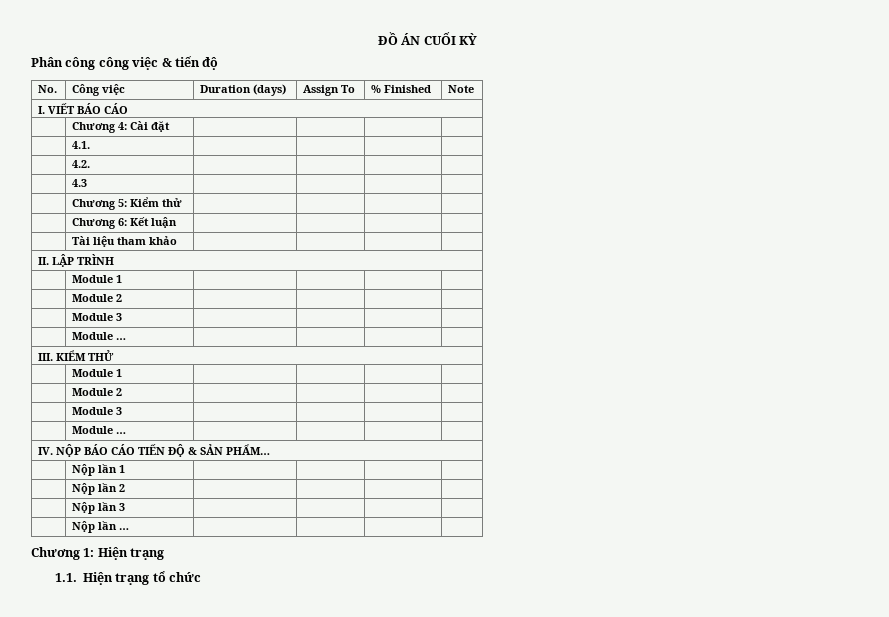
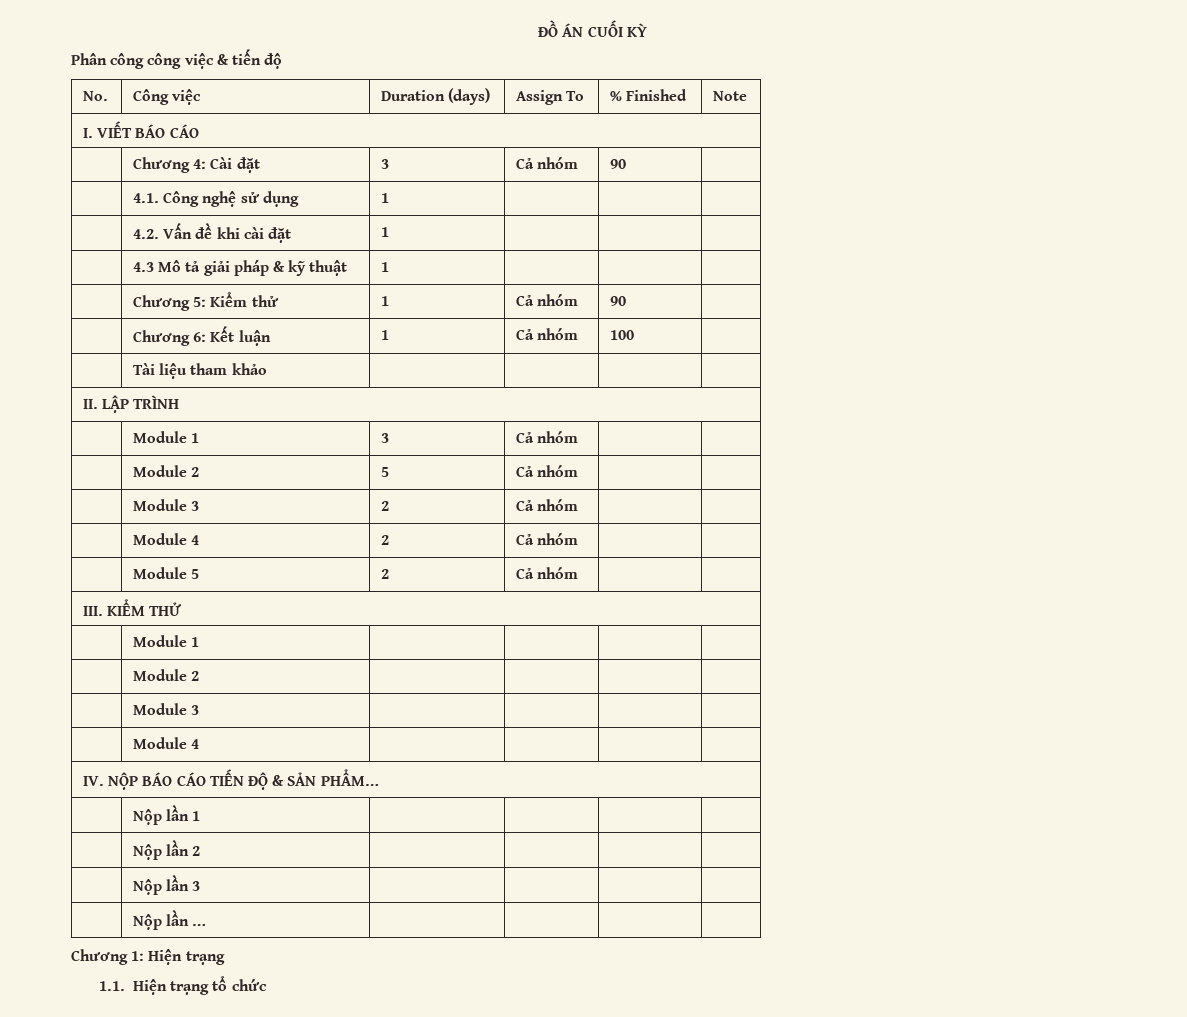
[72,141,91,149] [72,160,91,168] [72,179,88,187] | | | // | 4.1. | | | | // | 4.2. | | | | // | 4.3 | -> [381,159,390,169] [516,157,579,169] [610,159,627,169] [133,191,299,207] [381,193,390,203] [133,223,291,243] [381,227,390,237] [133,260,348,276] [381,262,390,272] 3 | Cả nhóm | 90 | // | 4.1. Công nghệ sử dụng | 1 | | | // | 4.2. Vấn đề khi cài đặt | 1 | | | // | 4.3 Mô tả giải pháp & kỹ thuật | 1
(183, 202) | | -> [381,296,390,306] [516,294,579,306] [610,296,627,306] 1 | Cả nhóm | 90
(178, 222) | | -> [381,330,390,340] [516,328,579,340] [610,330,635,340] 1 | Cả nhóm | 100
[72,294,123,302] [72,313,123,321] [72,332,127,340] | | | // | Module 2 | | | | // | Module 3 | | | | // | Module … | | -> [381,433,390,443] [516,431,579,443] [133,465,200,477] [381,467,390,477] [516,465,579,477] [133,499,200,511] [381,501,390,511] [516,499,579,511] [133,533,200,545] [381,535,390,545] [516,533,579,545] [133,567,200,579] [381,569,390,579] [516,567,579,579] 3 | Cả nhóm | | // | Module 2 | 5 | Cả nhóm | | // | Module 3 | 2 | Cả nhóm | | // | Module 4 | 2 | Cả nhóm | | // | Module 5 | 2 | Cả nhóm
[116,432,127,434] … -> [191,739,200,749] 4

